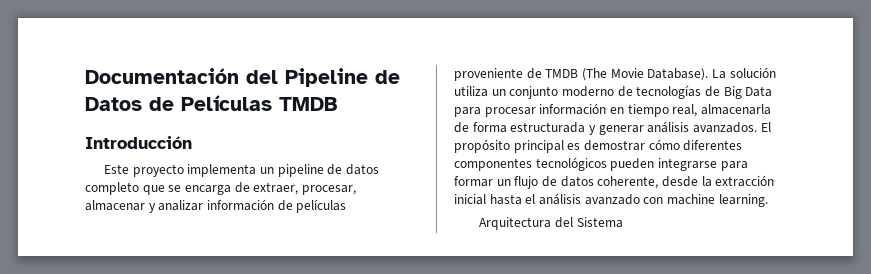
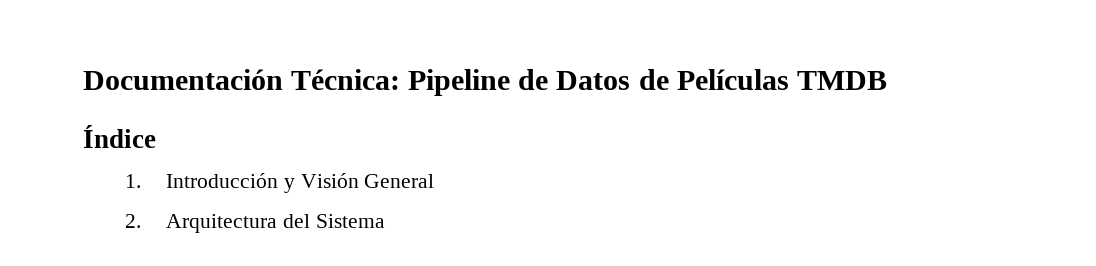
[246,70,278,84] del -> [291,69,401,90] Técnica:
(337, 104) none -> [83,125,156,148] [124,174,141,188] Índice // 1.
[104,164,380,177] [85,182,356,195] [85,199,347,213] [454,67,776,81] [454,85,773,99] [454,103,771,117] [454,121,771,135] [454,139,743,153] [454,157,748,171] [454,175,775,189] [454,193,768,207] // Este proyecto implementa un pipeline de datos completo que se encarga de extraer, procesar, almacenar y analizar información de películas proveniente de TMDB (The Movie Database). La solución utiliza un conjunto moderno de tecnologías de Big Data para procesar información en tiempo real, almacenarla de forma estructurada y generar análisis avanzados. El propósito principal es demostrar cómo diferentes componentes tecnológicos pueden integrarse para formar un flujo de datos coherente, desde la extracción inicial hasta el análisis avanzado con machine learning. // -> [283,173,435,193] [124,214,141,228] y Visión General // 2.

